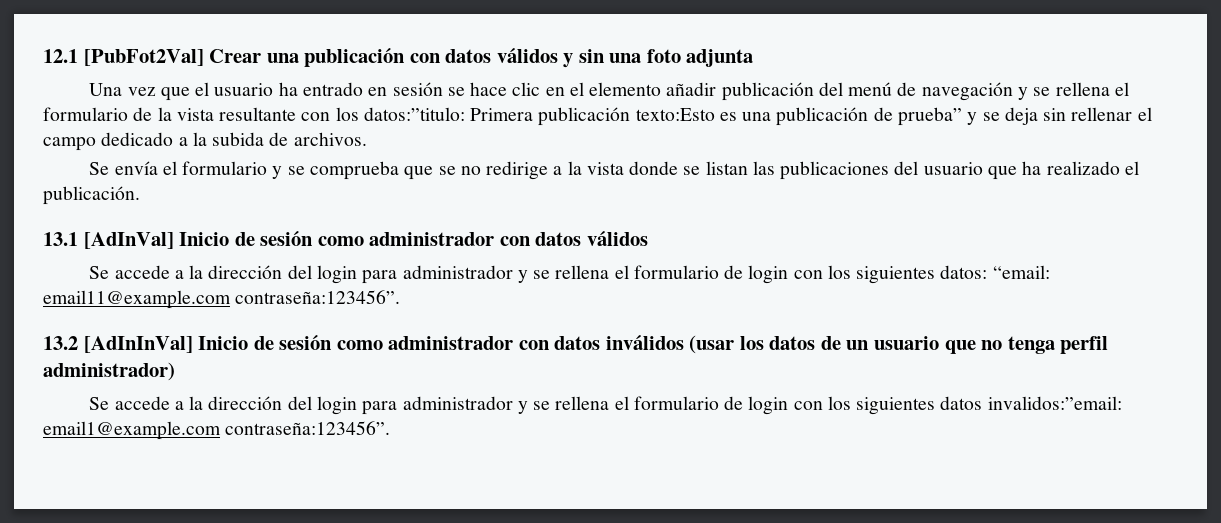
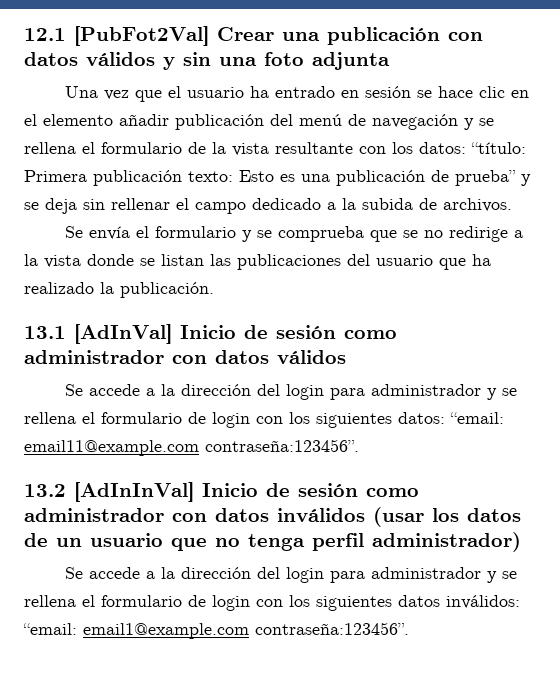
[363,107,715,126] datos:”titulo: Primera publicación texto:Esto -> [419,142,526,154] [24,170,274,186] datos: “título: Primera publicación texto: Esto
[1124,161,1139,175] el -> [100,282,114,294] la
[987,396,1122,410] invalidos:”email: -> [446,595,520,609] [23,623,77,635] inválidos: “email:

